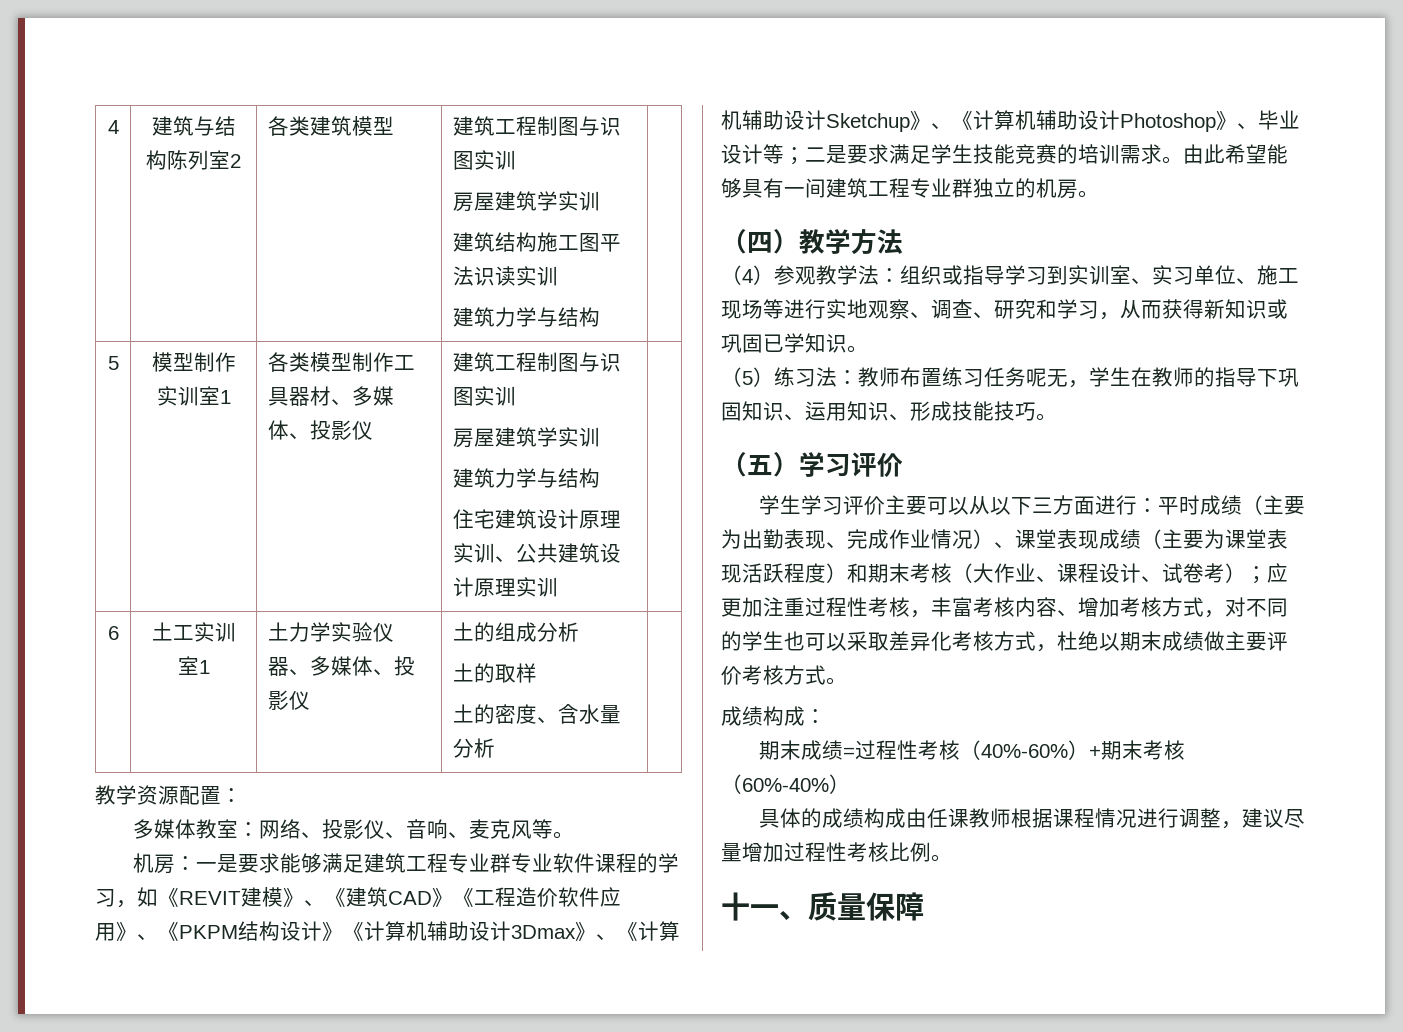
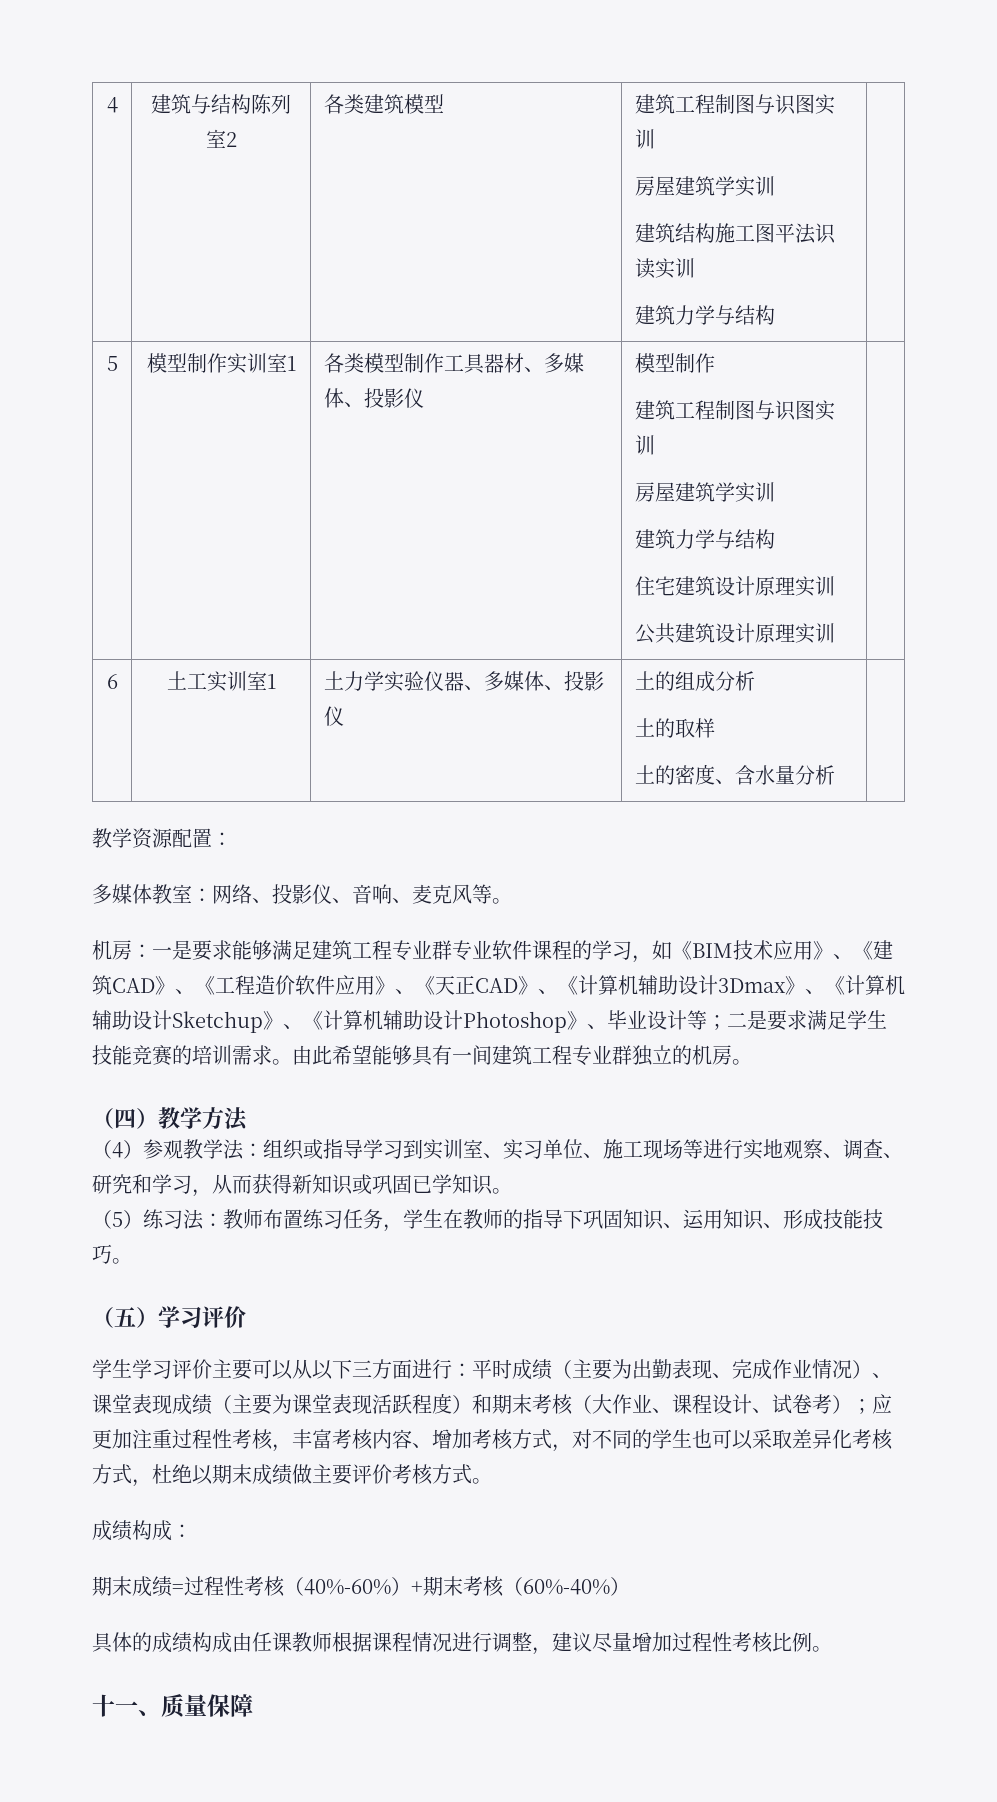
(373, 430) none -> [634,353,715,373] 模型制作 //
[494,556,516,562] 、 -> (835, 586) //
[179,887,283,907] REVIT建模 -> [692,940,813,960] BIM技术应用
(453, 897) none -> [175,989,195,994] 、
[179,921,343,941] PKPM结构设计》 -> [435,976,558,995] 天正CAD》、
[1026,368,1068,387] 呢无 -> (383, 1219) none

